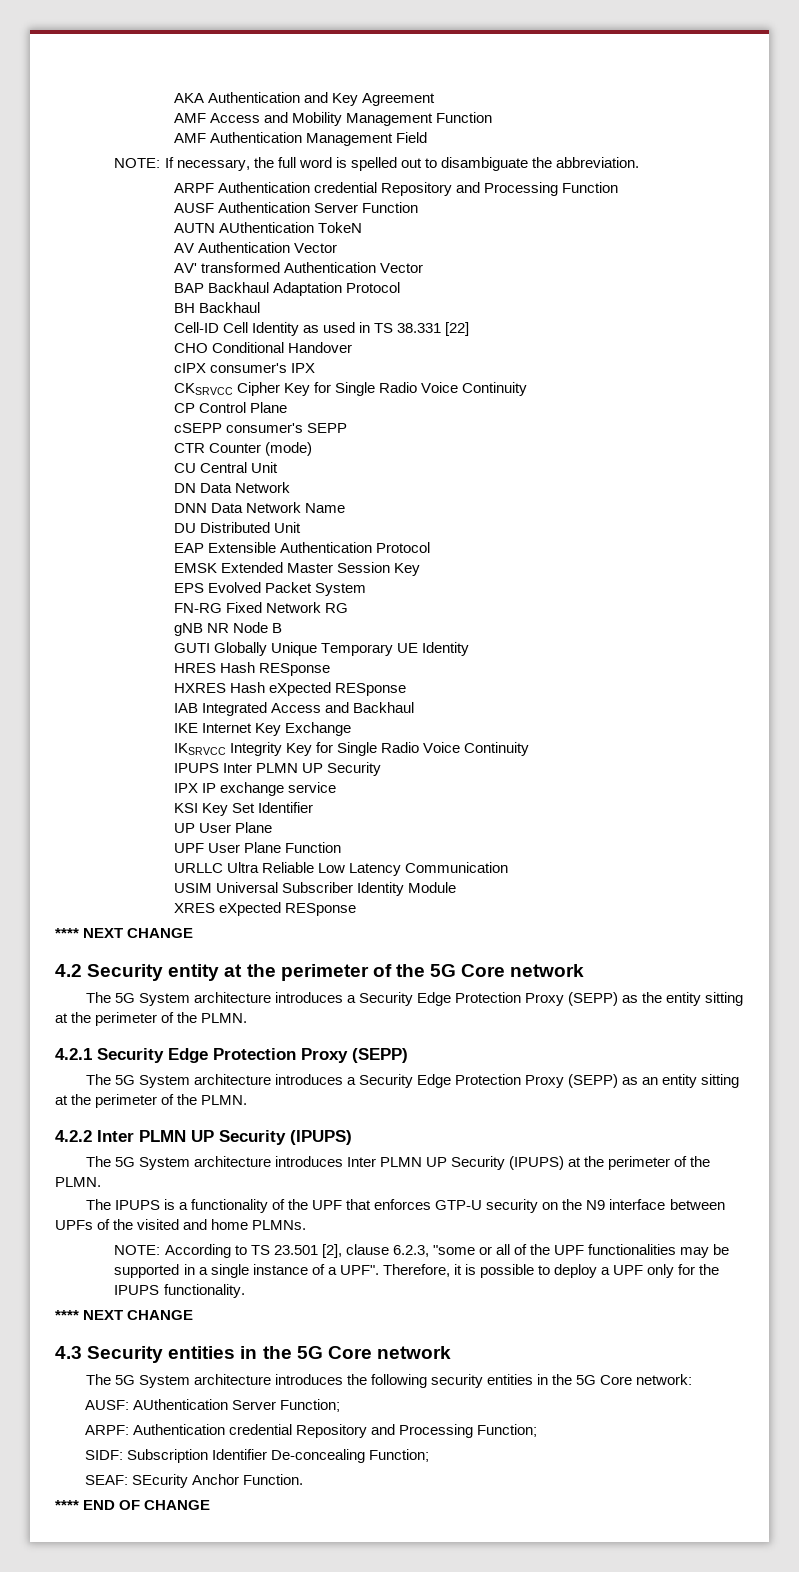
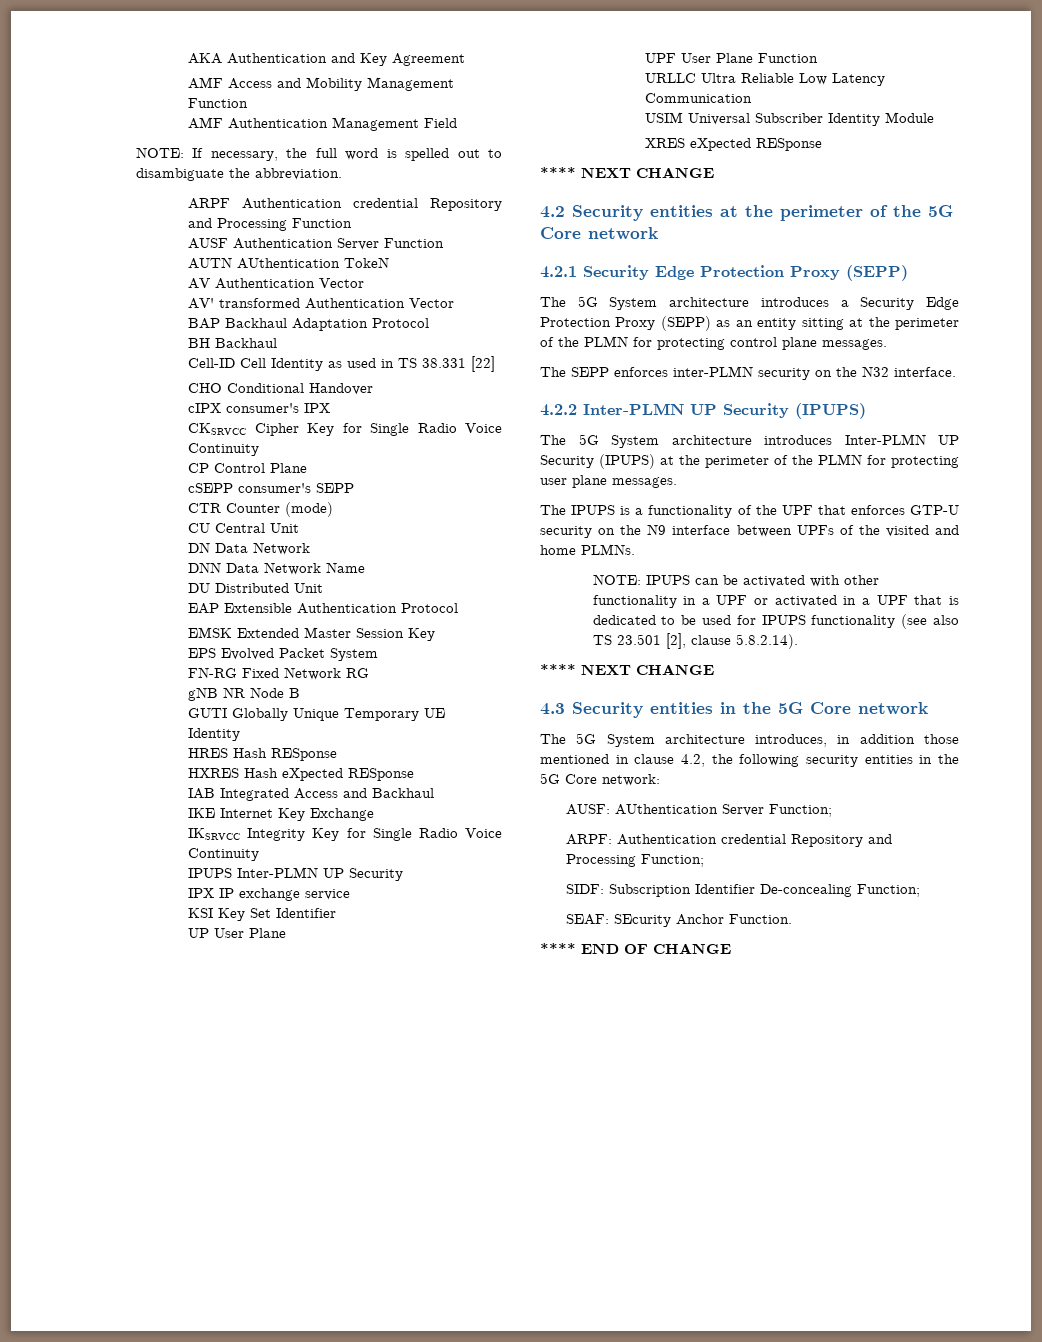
[223,763,299,773] Inter PLMN -> [237,867,319,878] Inter-PLMN
[168,964,220,981] entity -> [650,205,713,217] entities
[85,992,744,1006] [55,1012,248,1026] // The 5G System architecture introduces a Security Edge Protection Proxy (SEPP) as the entity sitting at the perimeter of the PLMN. -> (658, 233) none
[201,1095,248,1105] PLMN. -> [584,336,887,350] [540,366,956,380] PLMN for protecting control plane messages. // The SEPP enforces inter-PLMN security on the N32 interface.
[97,1130,186,1142] Inter PLMN -> [583,403,684,415] Inter-PLMN
[346,1157,422,1167] Inter PLMN -> [844,434,926,445] Inter-PLMN
[55,1177,101,1187] PLMN. -> [818,454,959,468] [540,475,677,488] PLMN for protecting user plane messages.
[164,1244,730,1258] [114,1264,720,1278] [114,1284,245,1298] According to TS 23.501 [2], clause 6.2.3, "some or all of the UPF functionalities may be supported in a single instance of a UPF". Therefore, it is possible to deploy a UPF only for the IPUPS functionality. -> [645,575,879,587] [592,595,959,608] [592,614,959,629] [592,633,798,649] IPUPS can be activated with other functionality in a UPF or activated in a UPF that is dedicated to be used for IPUPS functionality (see also TS 23.501 [2], clause 5.8.2.14).
[274,1374,343,1385] introduces -> [755,734,959,747] [540,754,705,767] introduces, in addition those mentioned in clause 4.2,

